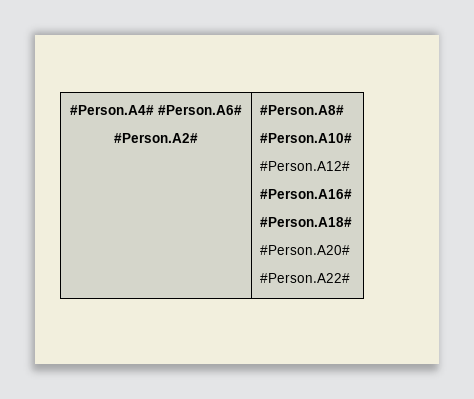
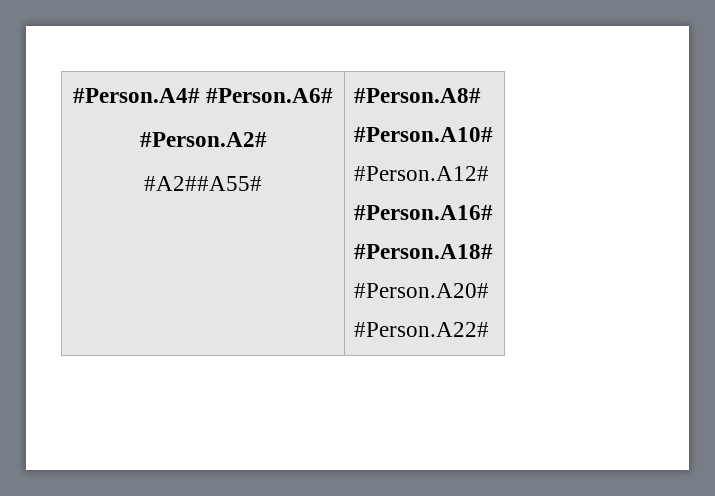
(198, 138) none -> [144,176,262,191] // #A2##A55#

